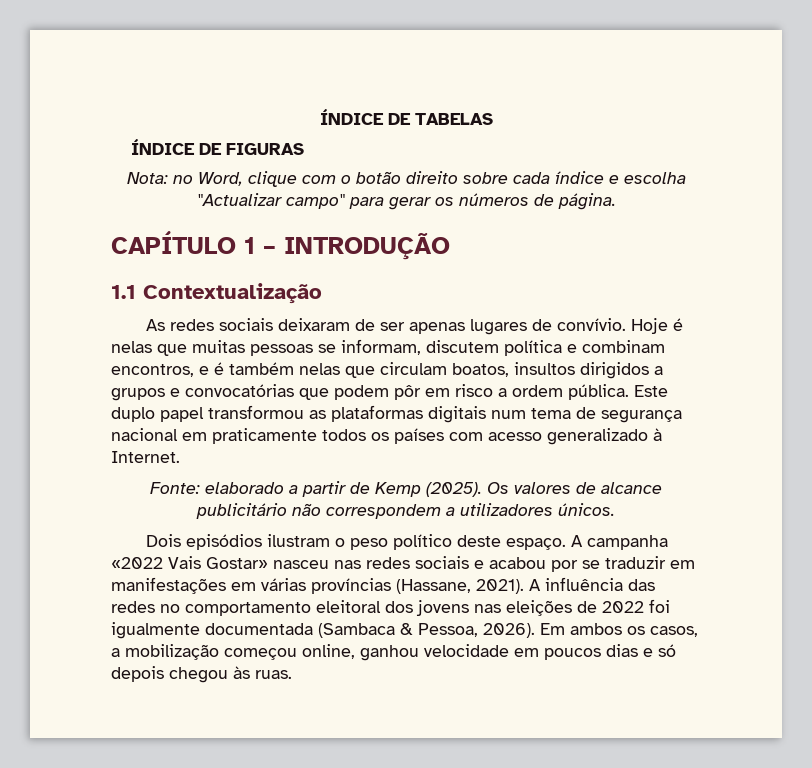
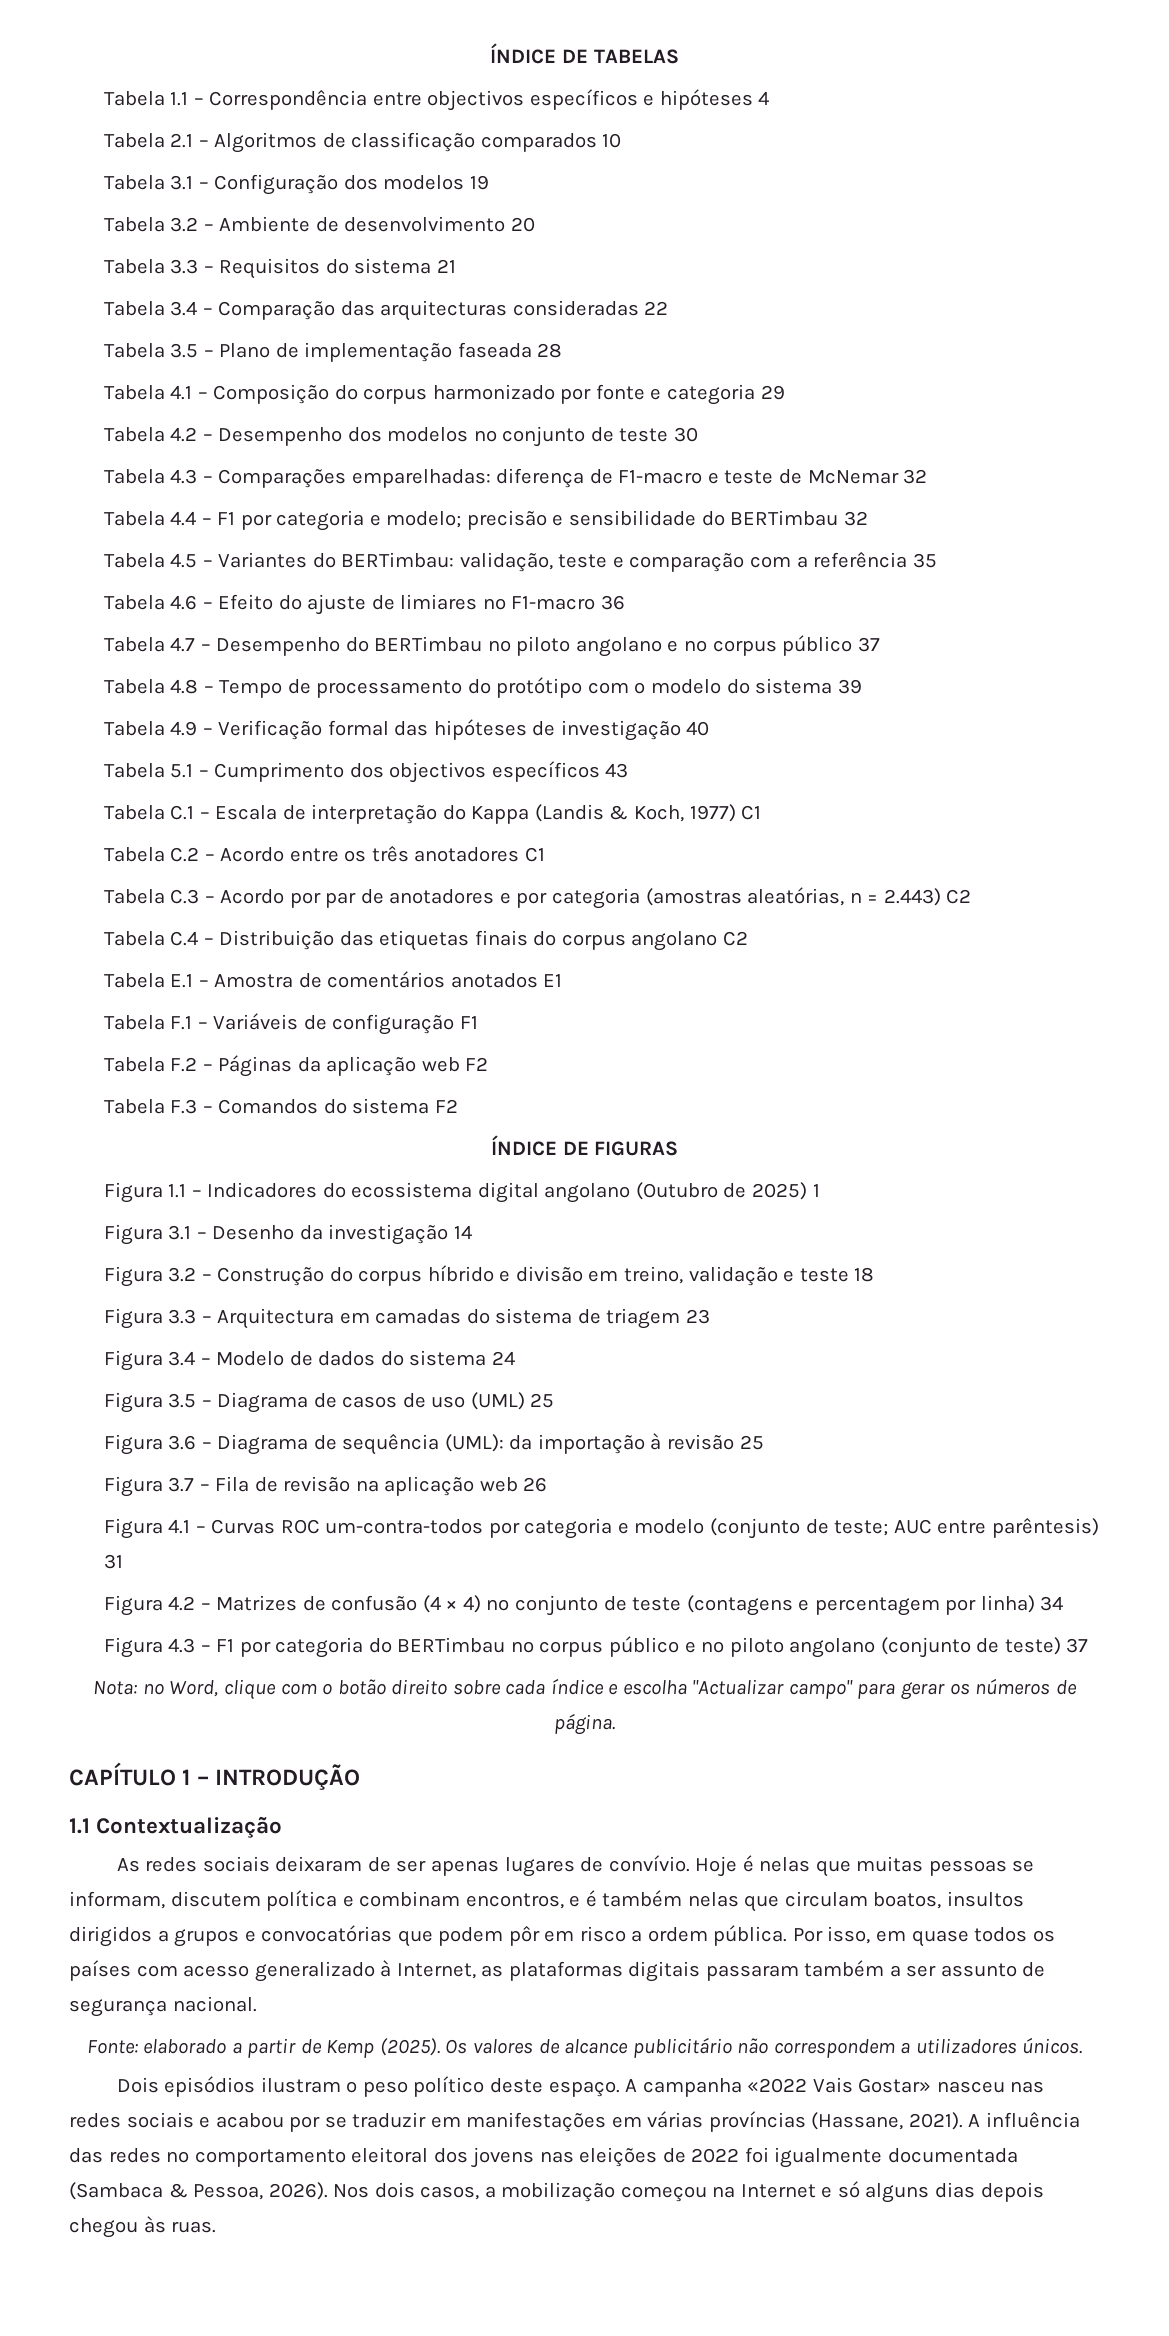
[130,139,304,155] ÍNDICE DE FIGURAS -> [103,89,770,111] [103,132,622,153] [103,174,489,195] [103,216,535,232] [103,258,456,279] [103,300,669,321] [103,342,563,362] [103,384,785,405] [103,426,698,447] [103,468,928,488] [103,510,868,531] [103,551,937,572] [103,594,625,615] [103,635,880,657] [103,677,862,698] [103,719,710,741] [103,761,629,783] [103,804,762,824] [103,845,545,862] [103,887,972,909] [103,930,748,951] [103,971,563,988] [103,1013,478,1035] [103,1055,489,1077] [103,1098,458,1114] [490,1135,679,1156] [103,1182,820,1203] [103,1224,472,1245] [103,1265,875,1287] [103,1308,710,1329] [103,1350,515,1371] [103,1392,555,1413] [103,1433,764,1455] [103,1476,548,1497] [103,1517,1099,1539] [103,1554,123,1569] [103,1595,1064,1616] [103,1636,1089,1658] Tabela 1.1 – Correspondência entre objectivos específicos e hipóteses 4 // Tabela 2.1 – Algoritmos de classificação comparados 10 // Tabela 3.1 – Configuração dos modelos 19 // Tabela 3.2 – Ambiente de desenvolvimento 20 // Tabela 3.3 – Requisitos do sistema 21 // Tabela 3.4 – Comparação das arquitecturas consideradas 22 // Tabela 3.5 – Plano de implementação faseada 28 // Tabela 4.1 – Composição do corpus harmonizado por fonte e categoria 29 // Tabela 4.2 – Desempenho dos modelos no conjunto de teste 30 // Tabela 4.3 – Comparações emparelhadas: diferença de F1-macro e teste de McNemar 32 // Tabela 4.4 – F1 por categoria e modelo; precisão e sensibilidade do BERTimbau 32 // Tabela 4.5 – Variantes do BERTimbau: validação, teste e comparação com a referência 35 // Tabela 4.6 – Efeito do ajuste de limiares no F1-macro 36 // Tabela 4.7 – Desempenho do BERTimbau no piloto angolano e no corpus público 37 // Tabela 4.8 – Tempo de processamento do protótipo com o modelo do sistema 39 // Tabela 4.9 – Verificação formal das hipóteses de investigação 40 // Tabela 5.1 – Cumprimento dos objectivos específicos 43 // Tabela C.1 – Escala de interpretação do Kappa (Landis & Koch, 1977) C1 // Tabela C.2 – Acordo entre os três anotadores C1 // Tabela C.3 – Acordo por par de anotadores e por categoria (amostras aleatórias, n = 2.443) C2 // Tabela C.4 – Distribuição das etiquetas finais do corpus angolano C2 // Tabela E.1 – Amostra de comentários anotados E1 // Tabela F.1 – Variáveis de configuração F1 // Tabela F.2 – Páginas da aplicação web F2 // Tabela F.3 – Comandos do sistema F2 // ÍNDICE DE FIGURAS // Figura 1.1 – Indicadores do ecossistema digital angolano (Outubro de 2025) 1 // Figura 3.1 – Desenho da investigação 14 // Figura 3.2 – Construção do corpus híbrido e divisão em treino, validação e teste 18 // Figura 3.3 – Arquitectura em camadas do sistema de triagem 23 // Figura 3.4 – Modelo de dados do sistema 24 // Figura 3.5 – Diagrama de casos de uso (UML) 25 // Figura 3.6 – Diagrama de sequência (UML): da importação à revisão 25 // Figura 3.7 – Fila de revisão na aplicação web 26 // Figura 4.1 – Curvas ROC um-contra-todos por categoria e modelo (conjunto de teste; AUC entre parêntesis) 31 // Figura 4.2 – Matrizes de confusão (4 × 4) no conjunto de teste (contagens e percentagem por linha) 34 // Figura 4.3 – F1 por categoria do BERTimbau no corpus público e no piloto angolano (conjunto de teste) 37
[634,385,668,397] [111,405,682,423] [111,428,317,444] Este duplo papel transformou as plataformas digitais num tema de segurança nacional em praticamente -> [792,1926,969,1947] Por isso, em quase
[111,451,180,463] Internet. -> [396,1960,1046,1982] [69,1996,257,2017] Internet, as plataformas digitais passaram também a ser assunto de segurança nacional.
[540,623,645,635] Em ambos os -> [333,2182,415,2198] Nos dois
[302,644,676,661] online, ganhou velocidade em poucos dias e só -> [712,2181,976,2203] na Internet e só alguns dias

